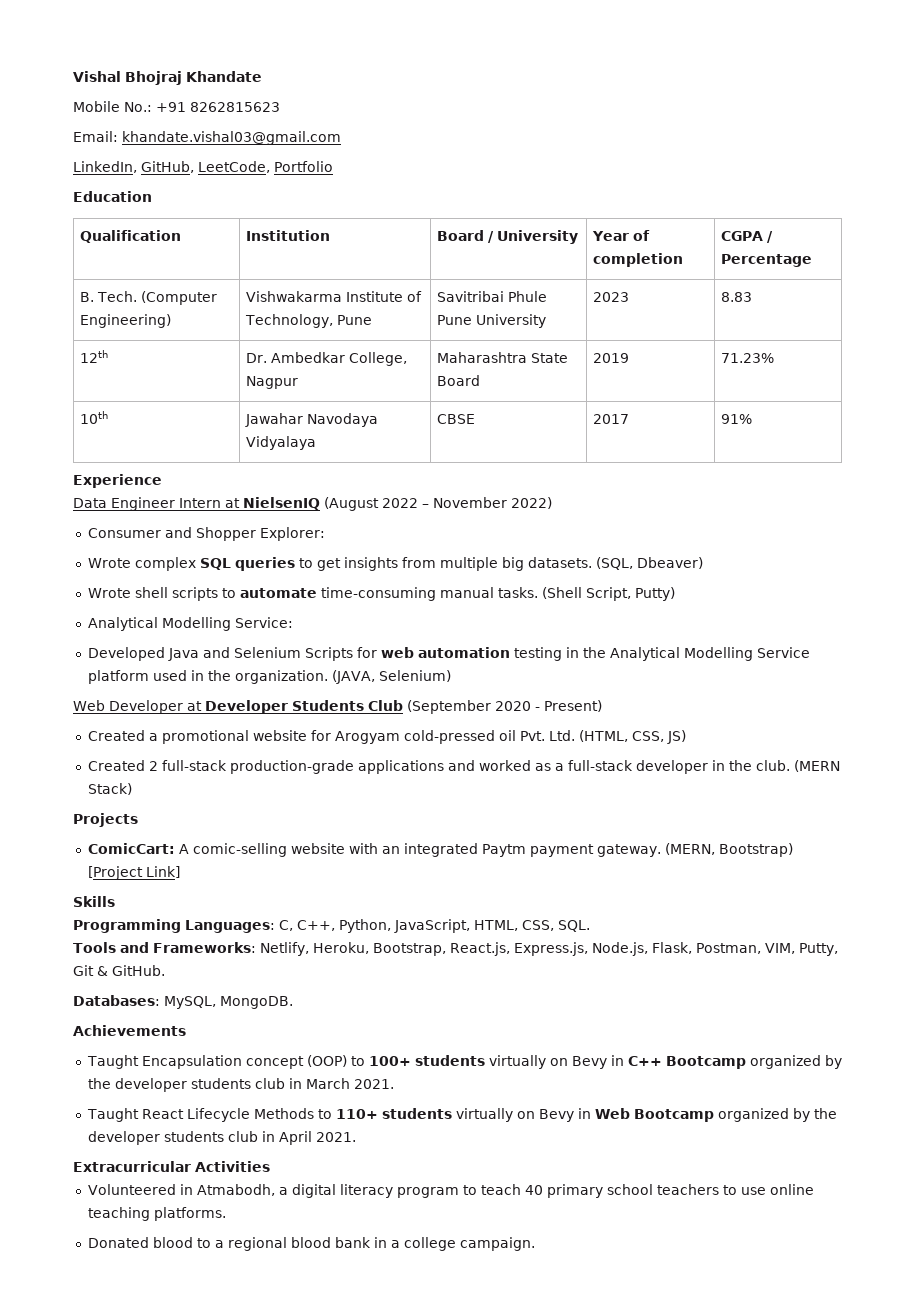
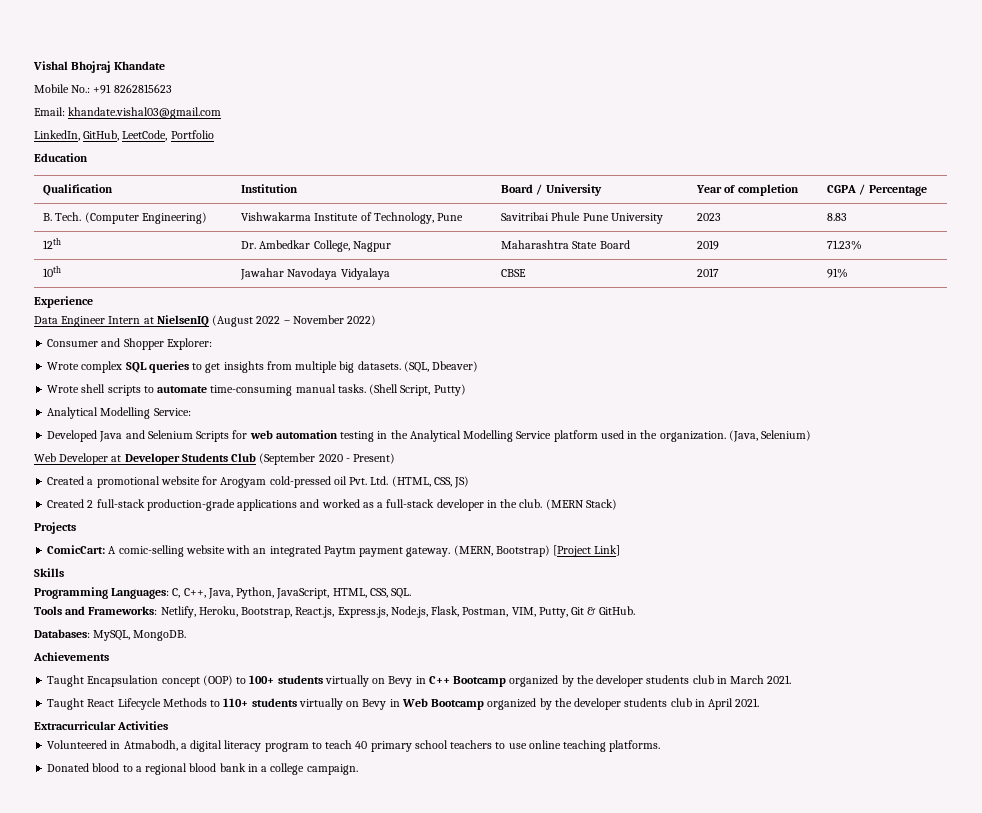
[331,670,375,684] (JAVA, -> [728,430,758,442] (Java,
(335, 925) none -> [207,588,233,599] Java,

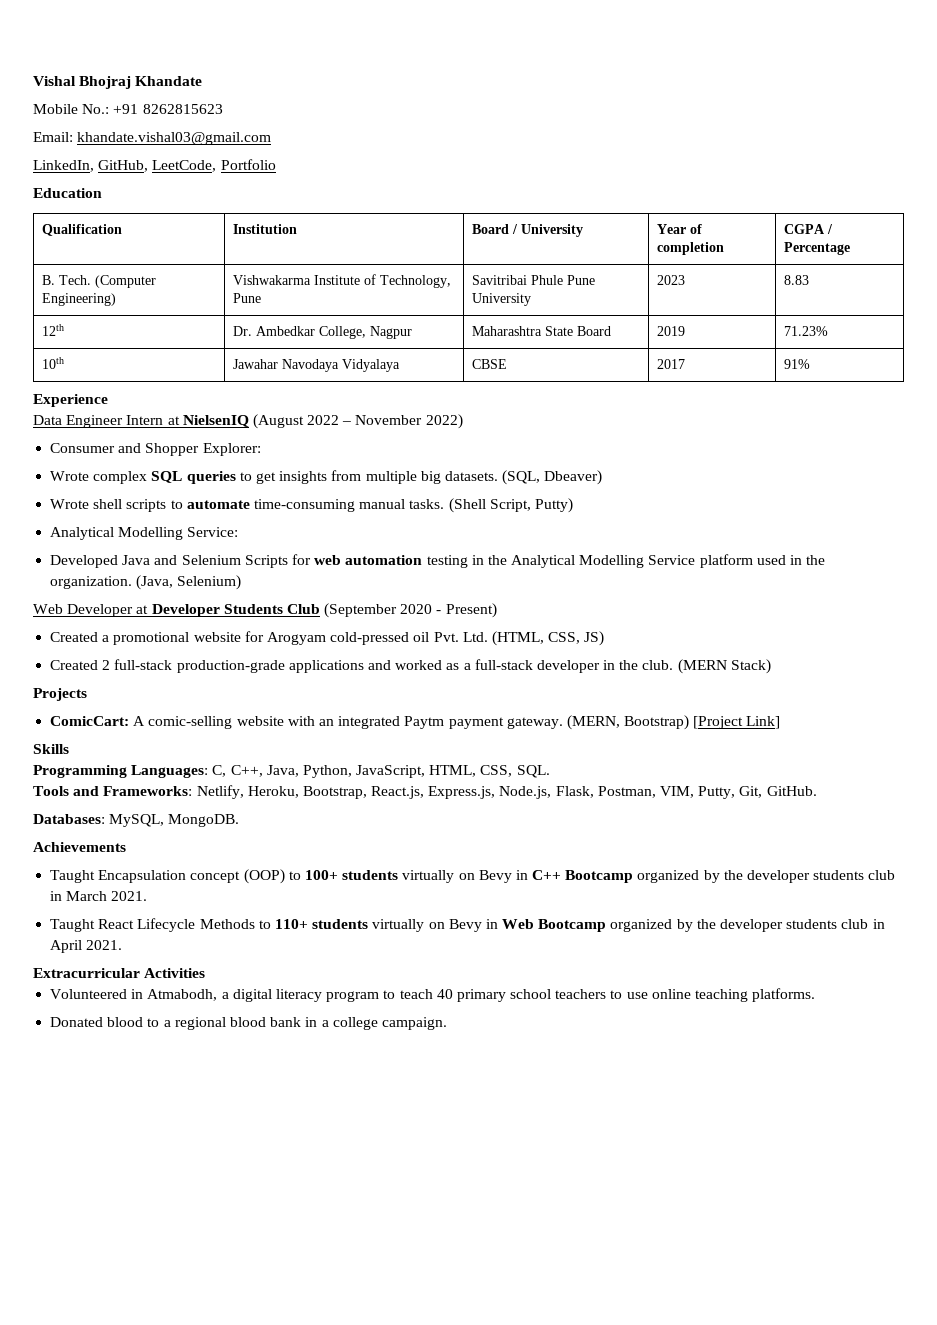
[571,607,597,615] Git & -> [739,786,763,798] Git,

